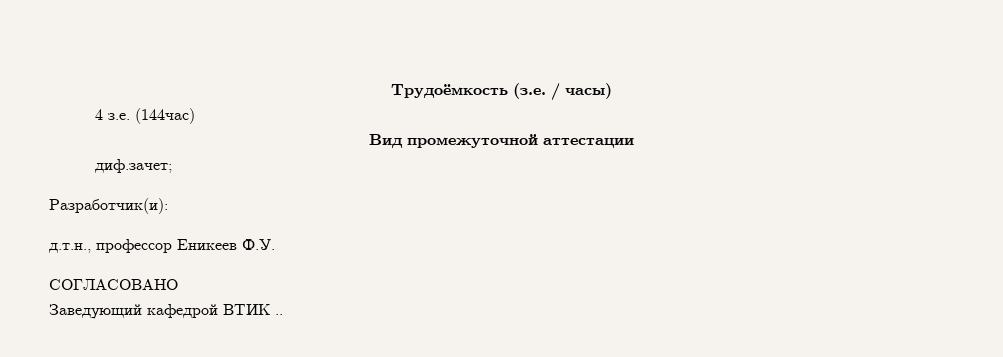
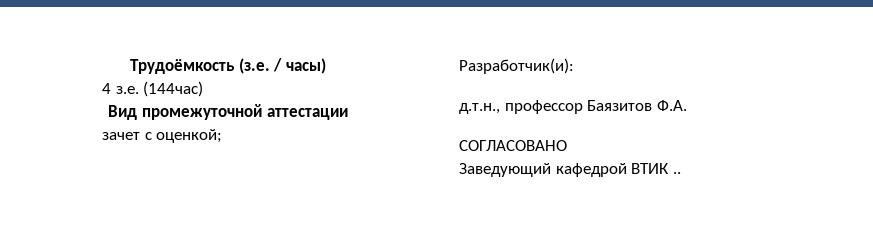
[94,159,172,173] диф.зачет; -> [101,129,223,143] зачет с оценкой;
[177,239,275,250] Еникеев Ф.У. -> [587,100,687,111] Баязитов Ф.А.

